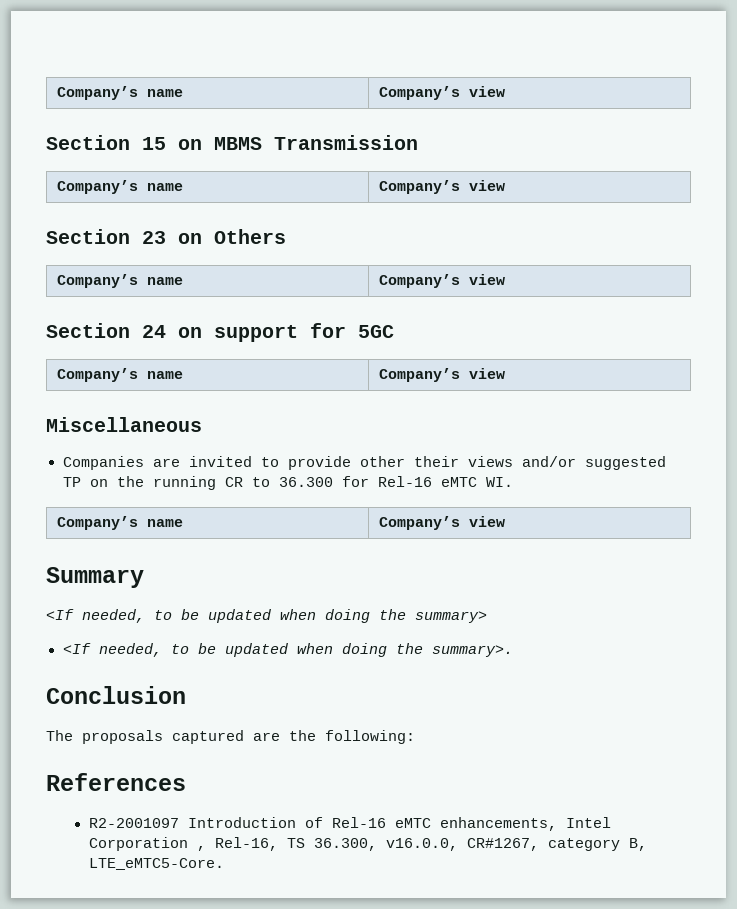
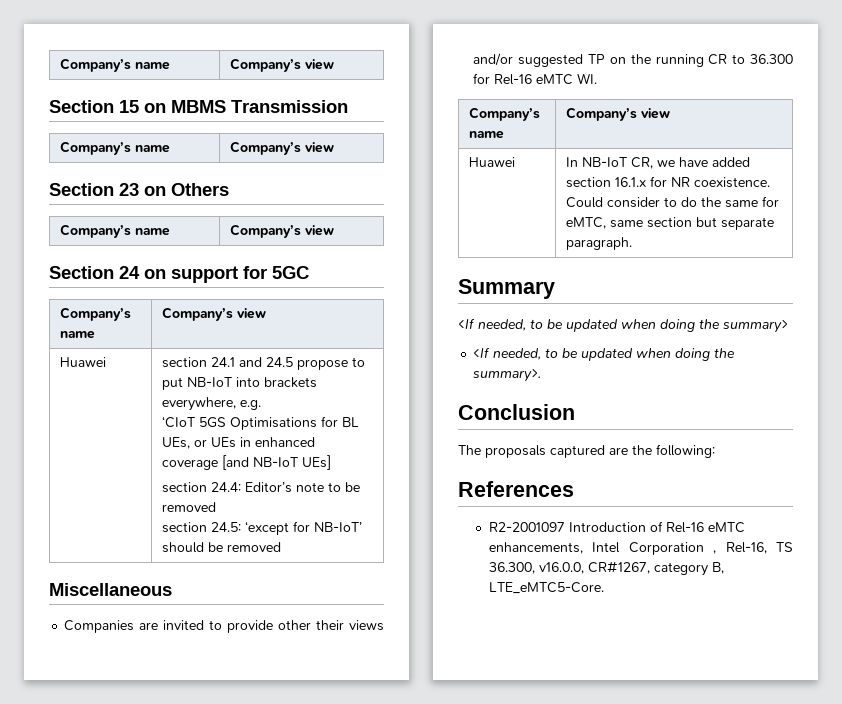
(506, 373) none -> [59,357,106,367] [161,357,365,370] [161,377,317,390] [161,397,261,411] [161,416,359,430] [161,437,315,449] [161,455,331,470] [161,482,360,493] [161,502,216,512] [161,521,362,535] [161,542,281,553] // Huawei | section 24.1 and 24.5 propose to put NB-IoT into brackets everywhere, e.g. // ‘CIoT 5GS Optimisations for BL UEs, or UEs in enhanced coverage [and NB-IoT UEs] // section 24.4: Editor’s note to be removed // section 24.5: ‘except for NB-IoT’ should be removed
(506, 521) none -> [468,157,515,167] [565,157,750,169] [565,176,770,188] [565,196,779,208] [565,217,774,230] [565,237,632,250] // Huawei | In NB-IoT CR, we have added section 16.1.x for NR coexistence. Could consider to do the same for eMTC, same section but separate paragraph.

